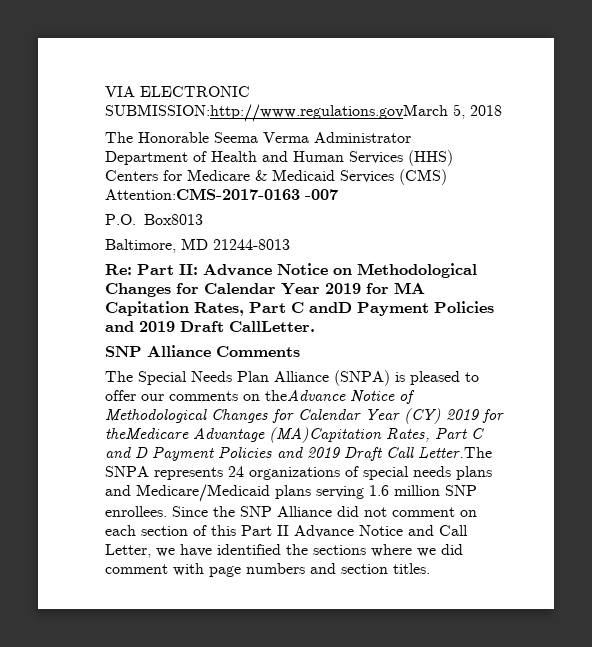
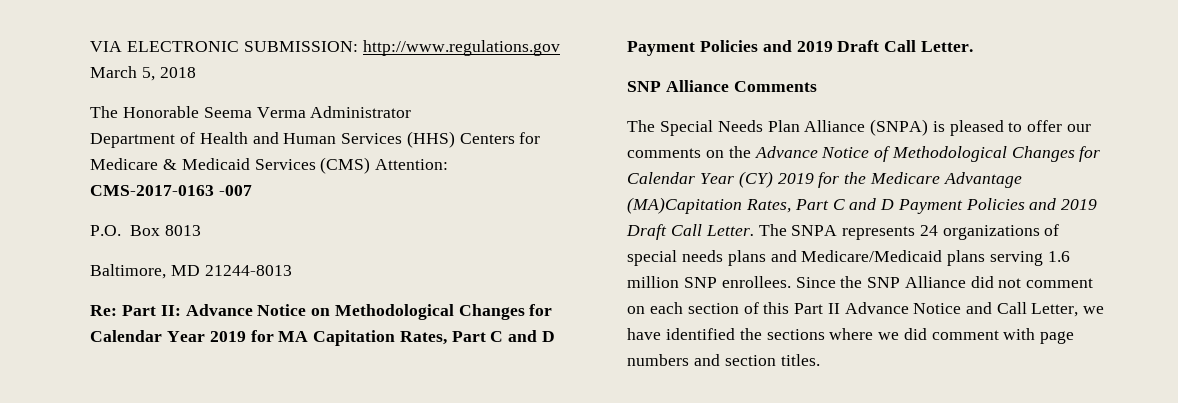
[105,104,449,122] SUBMISSION:http://www.regulations.govMarch -> [243,40,560,56] [90,66,138,78] SUBMISSION: http://www.regulations.gov March
[105,188,301,200] Attention:CMS-2017-0163 -> [375,159,449,170] [90,185,215,196] Attention: CMS-2017-0163
[144,214,204,225] Box8013 -> [130,225,201,236] Box 8013
[309,301,495,316] [105,321,316,332] andD Payment Policies and 2019 Draft CallLetter. -> [508,330,555,342] [627,40,973,56] and D Payment Policies and 2019 Draft Call Letter.
[265,389,347,401] theAdvance -> [728,146,818,158] the Advance
[105,428,190,440] theMedicare -> [844,172,940,184] the Medicare
[418,447,493,459] Letter.The -> [705,224,787,236] Letter. The

